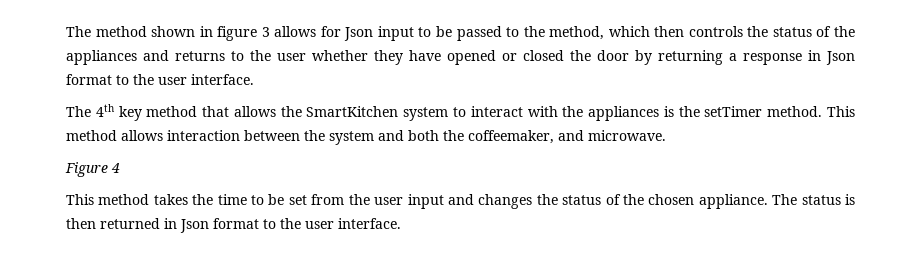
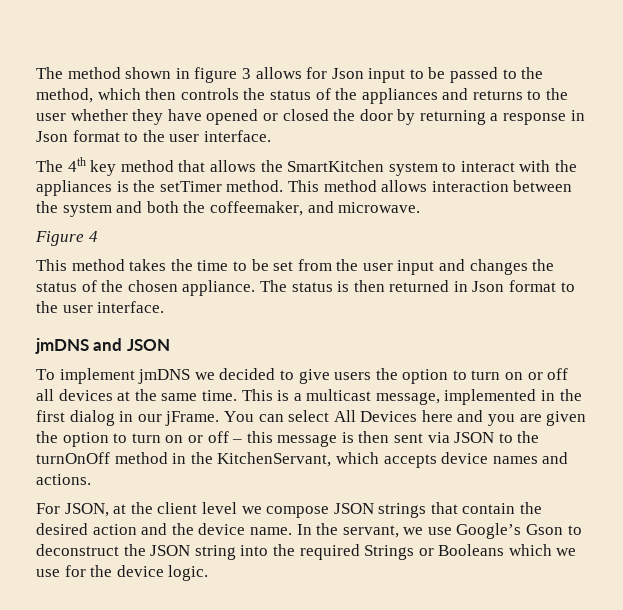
(401, 223) none -> [35,338,170,354] [36,368,569,384] [36,389,582,405] [36,410,587,426] [36,431,540,447] [36,452,569,468] [36,474,91,485] [36,502,543,518] [36,523,582,539] [36,544,577,560] [36,565,209,581] // jmDNS and JSON // To implement jmDNS we decided to give users the option to turn on or off all devices at the same time. This is a multicast message, implemented in the first dialog in our jFrame. You can select All Devices here and you are given the option to turn on or off – this message is then sent via JSON to the turnOnOff method in the KitchenServant, which accepts device names and actions. // For JSON, at the client level we compose JSON strings that contain the desired action and the device name. In the servant, we use Google’s Gson to deconstruct the JSON string into the required Strings or Booleans which we use for the device logic.

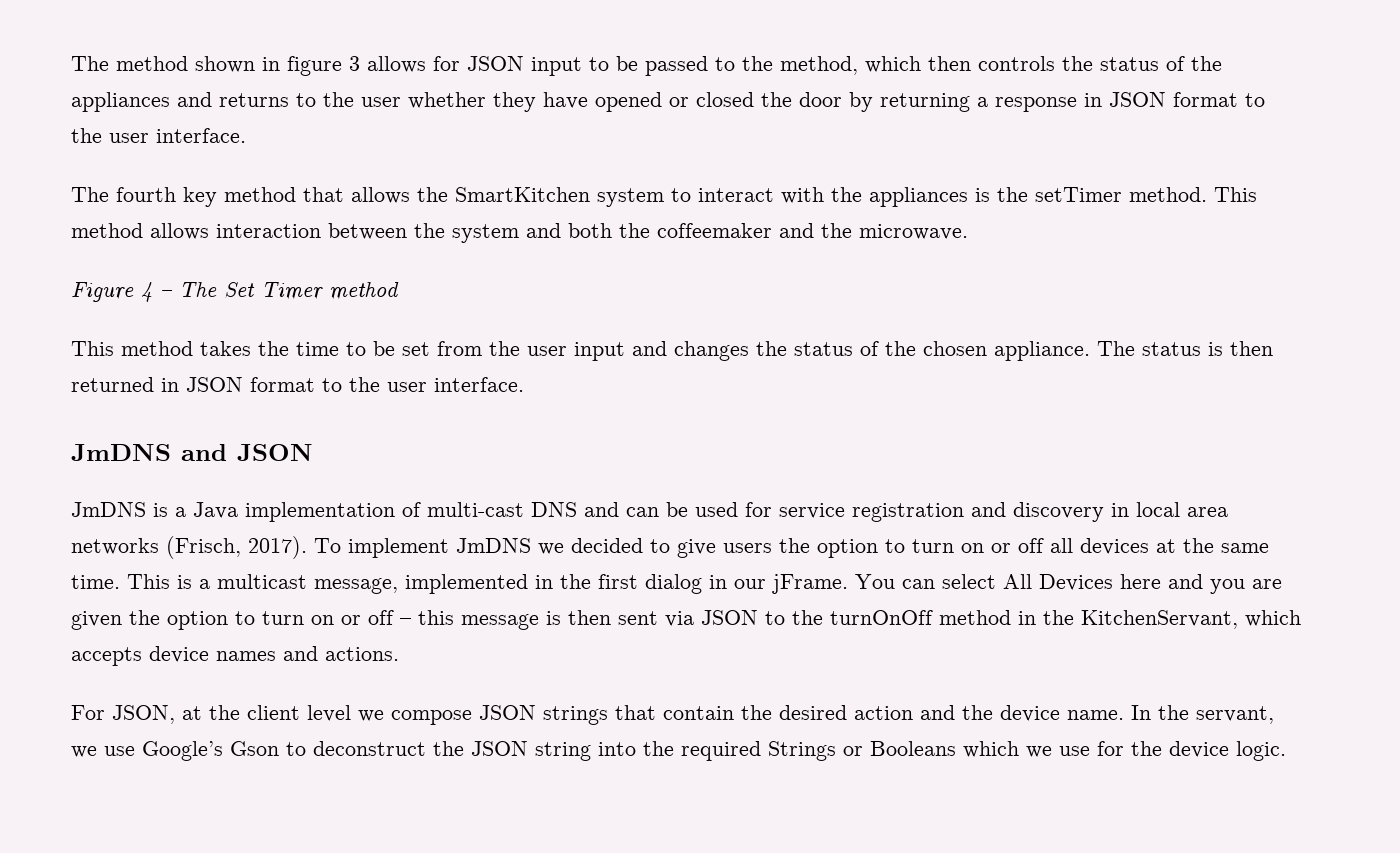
[331,68,364,79] Json -> [467,56,524,71] JSON
[36,131,68,142] Json -> [1109,92,1166,107] JSON
[67,157,86,172] 4th -> [116,187,176,202] fourth
[209,201,334,216] coffeemaker, and -> [657,223,852,238] coffeemaker and the
(98, 236) none -> [160,282,399,300] – The Set Timer method
[472,280,575,292] [36,301,165,313] [35,338,89,354] Json format to the user interface. // jmDNS -> [186,377,524,392] [71,444,171,461] JSON format to the user interface. // JmDNS
(170, 345) none -> [71,502,1228,522] [71,536,307,559] JmDNS is a Java implementation of multi-cast DNS and can be used for service registration and discovery in local area networks (Frisch, 2017).
[138,369,191,384] jmDNS -> [456,538,531,553] JmDNS

